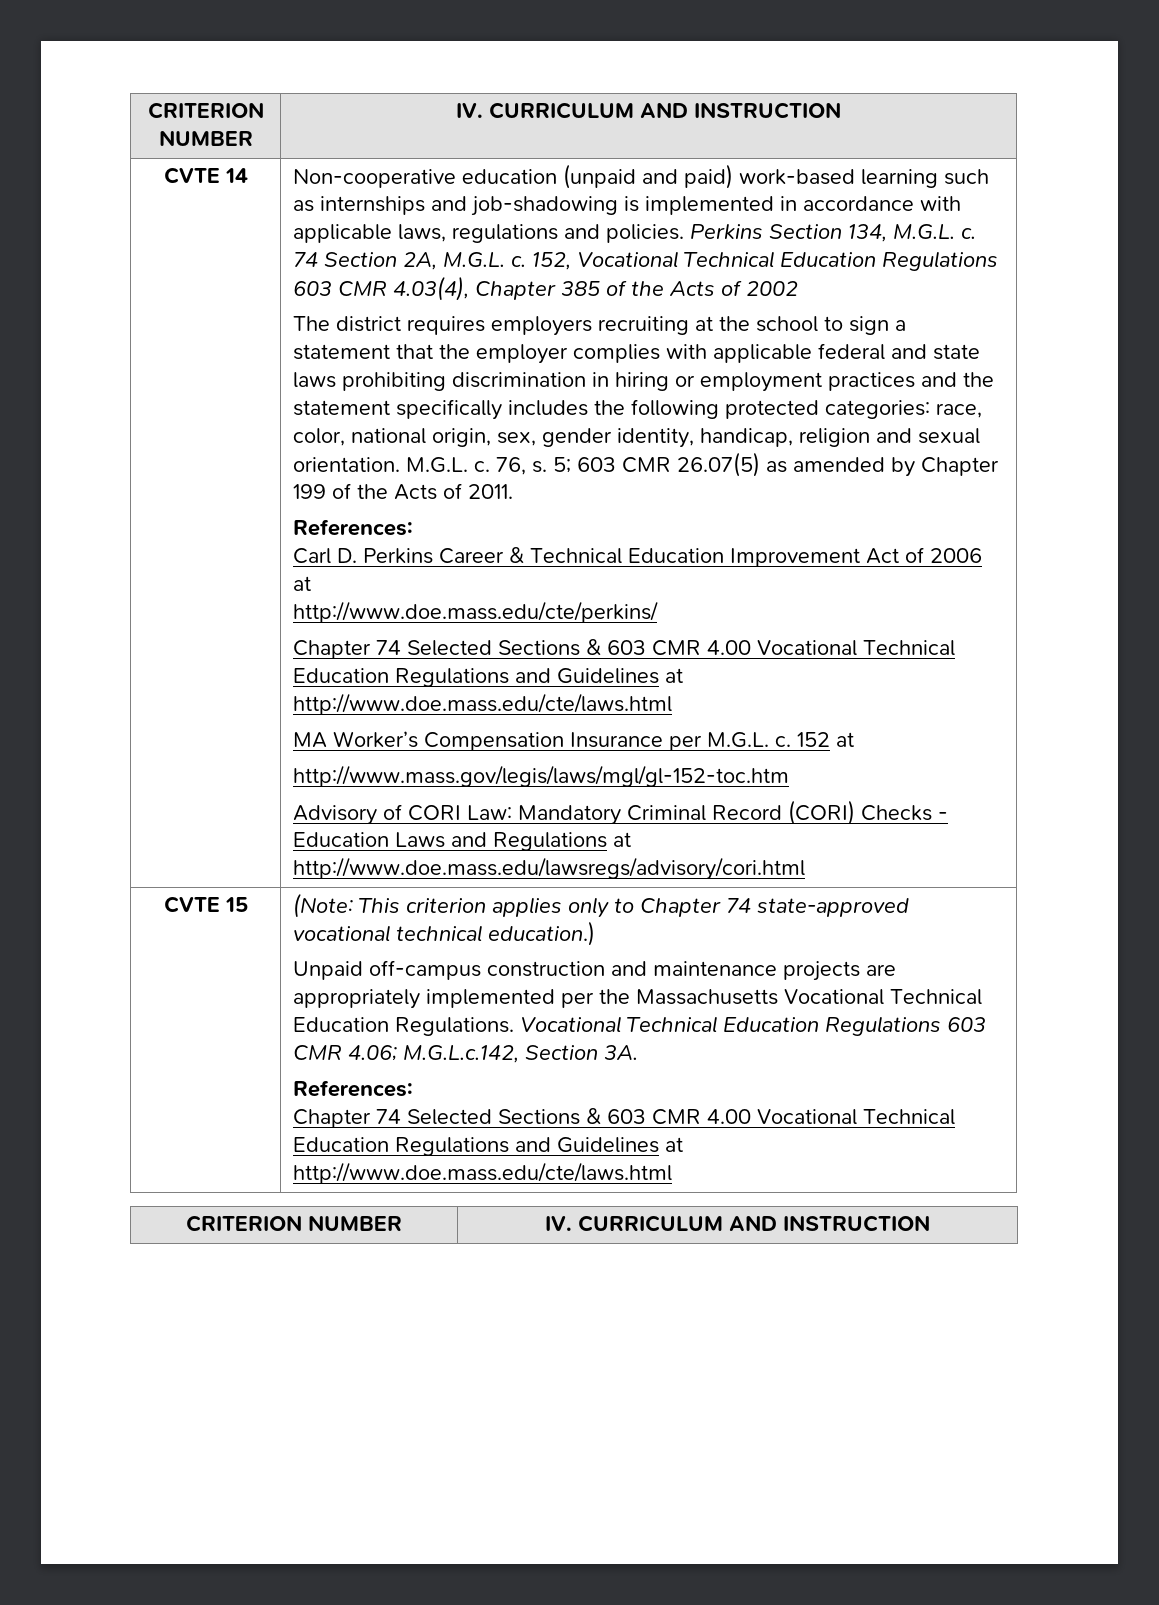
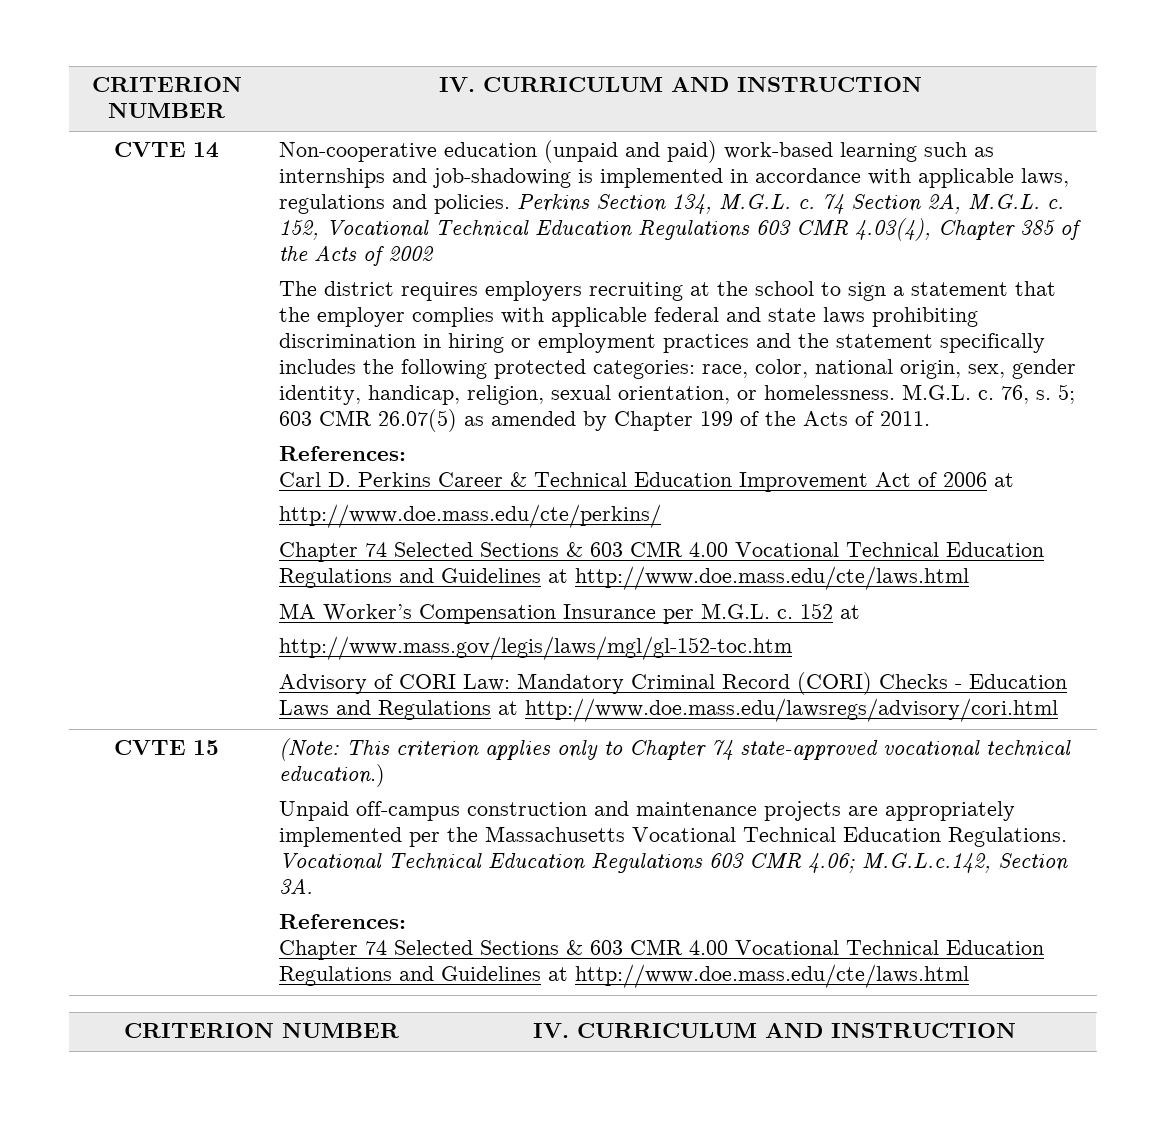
[798,428,980,447] [292,457,400,472] religion and sexual orientation. -> [466,385,895,405] religion, sexual orientation, or homelessness.

